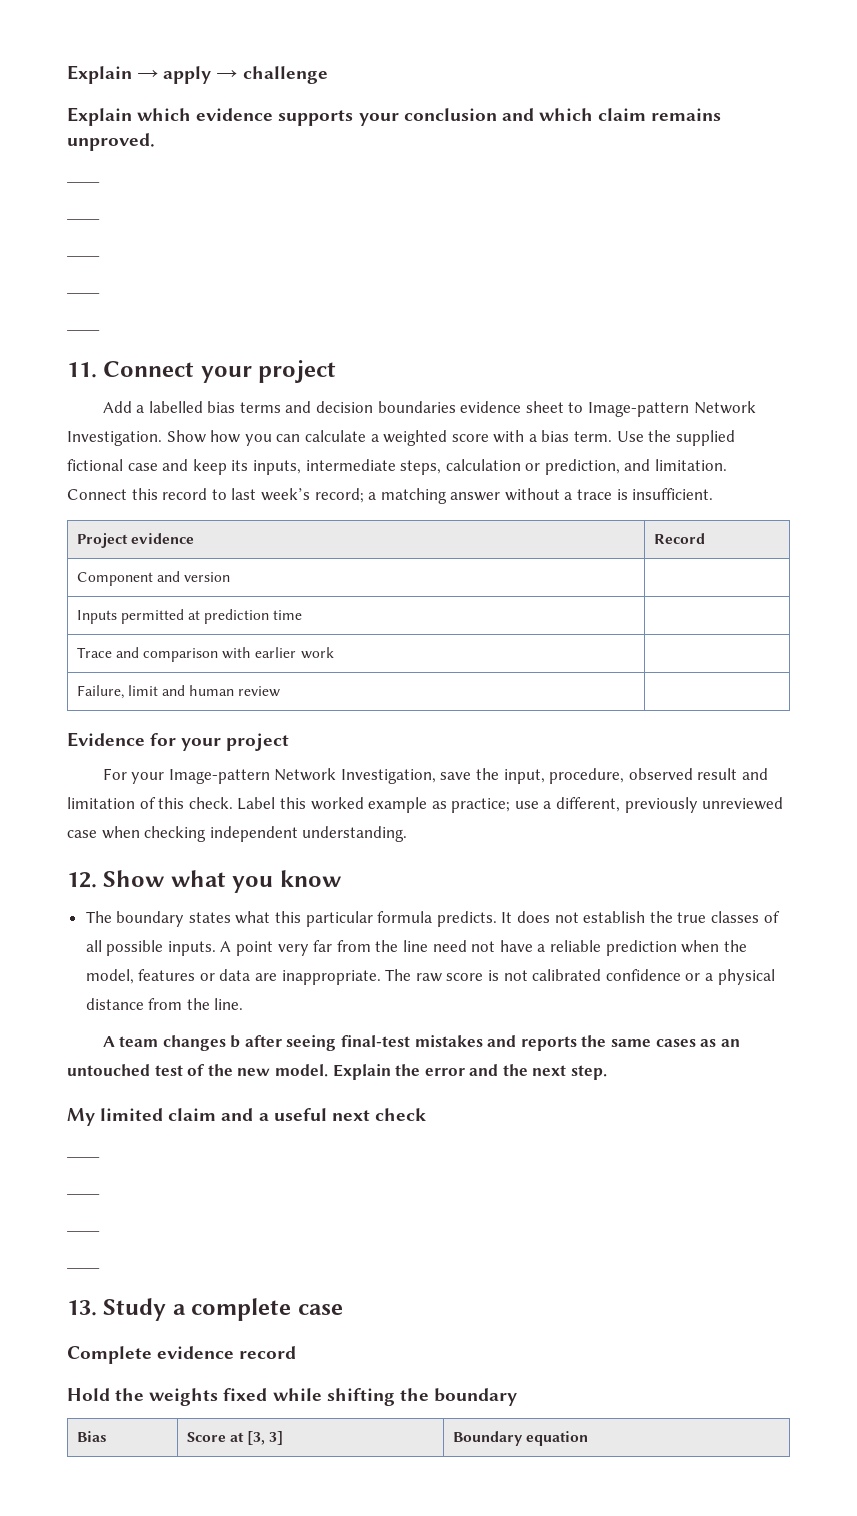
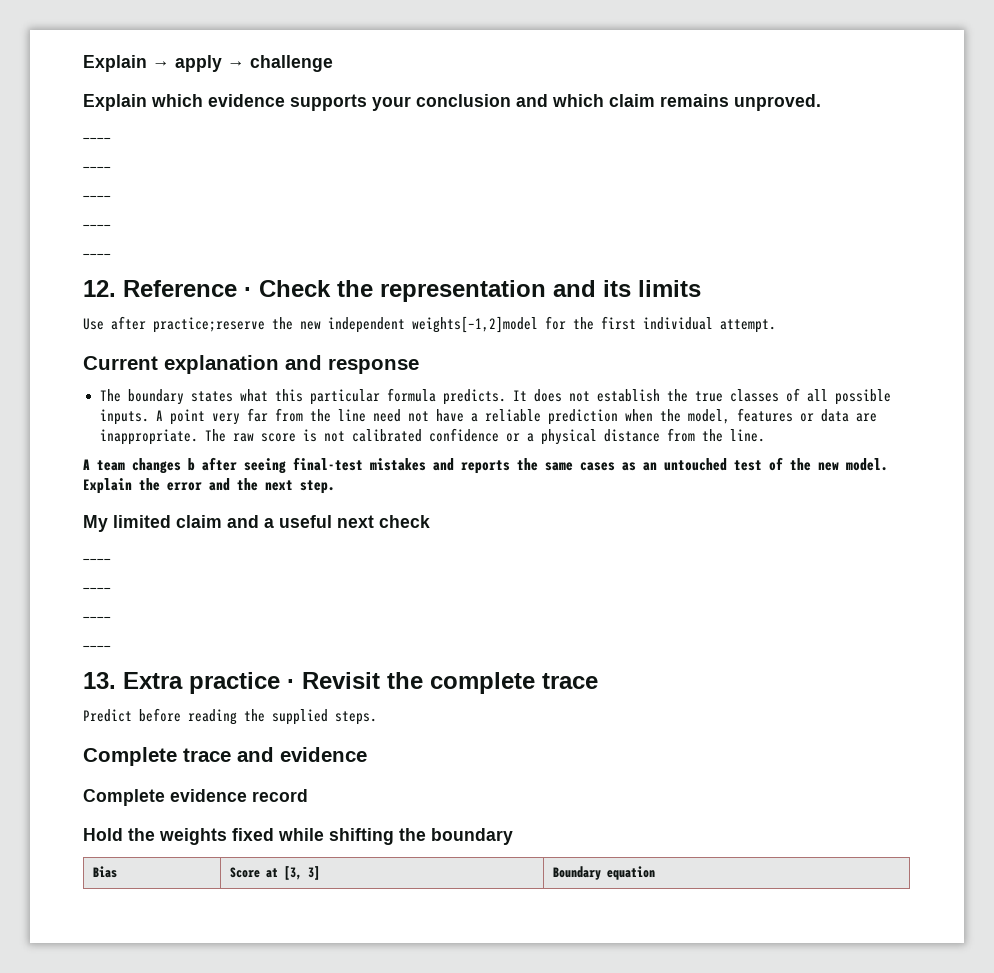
[67,360,337,383] [102,401,756,417] [67,430,735,446] [67,459,728,475] [67,488,714,504] [76,533,194,548] [653,533,705,544] [76,571,230,586] [76,609,303,624] [76,647,334,662] [76,685,281,699] [67,732,290,751] [102,768,769,784] [67,797,784,813] [67,826,408,842] [67,870,342,893] 11. Connect your project // Add a labelled bias terms and decision boundaries evidence sheet to Image-pattern Network Investigation. Show how you can calculate a weighted score with a bias term. Use the supplied fictional case and keep its inputs, intermediate steps, calculation or prediction, and limitation. Connect this record to last week’s record; a matching answer without a trace is insufficient. // Project evidence | Record // Component and version | // Inputs permitted at prediction time | // Trace and comparison with earlier work | // Failure, limit and human review | // Evidence for your project // For your Image-pattern Network Investigation, save the input, procedure, observed result and limitation of this check. Label this worked example as practice; use a different, previously unreviewed case when checking independent understanding. // 12. Show what you know -> [83,280,701,302] [83,316,776,333] [83,355,419,374] 12. Reference · Check the representation and its limits // Use after practice;reserve the new independent weights[−1,2]model for the first individual attempt. // Current explanation and response
[103,1298,343,1321] Study a complete case -> [123,672,598,694] [83,708,377,725] [83,747,367,766] Extra practice · Revisit the complete trace // Predict before reading the supplied steps. // Complete trace and evidence

